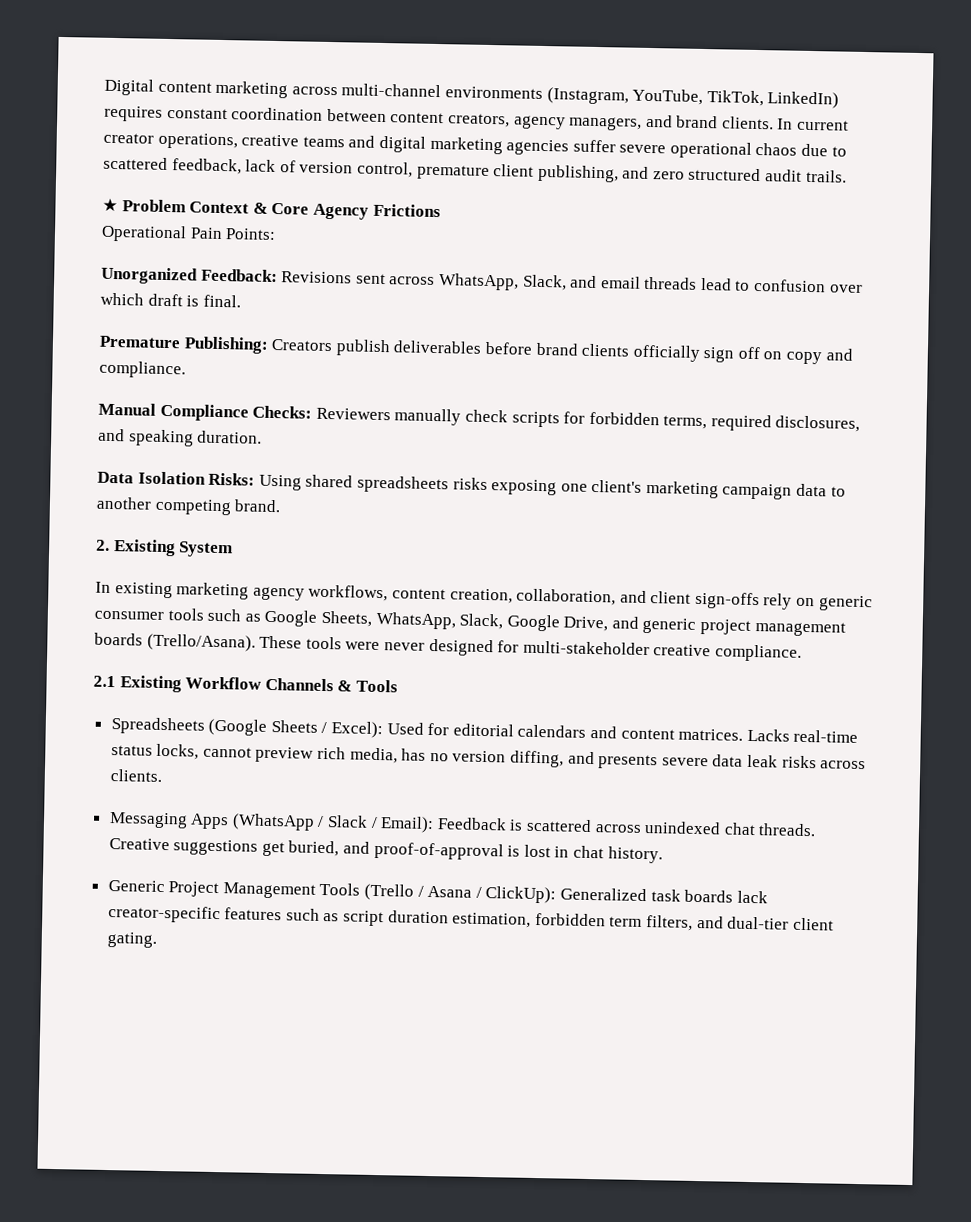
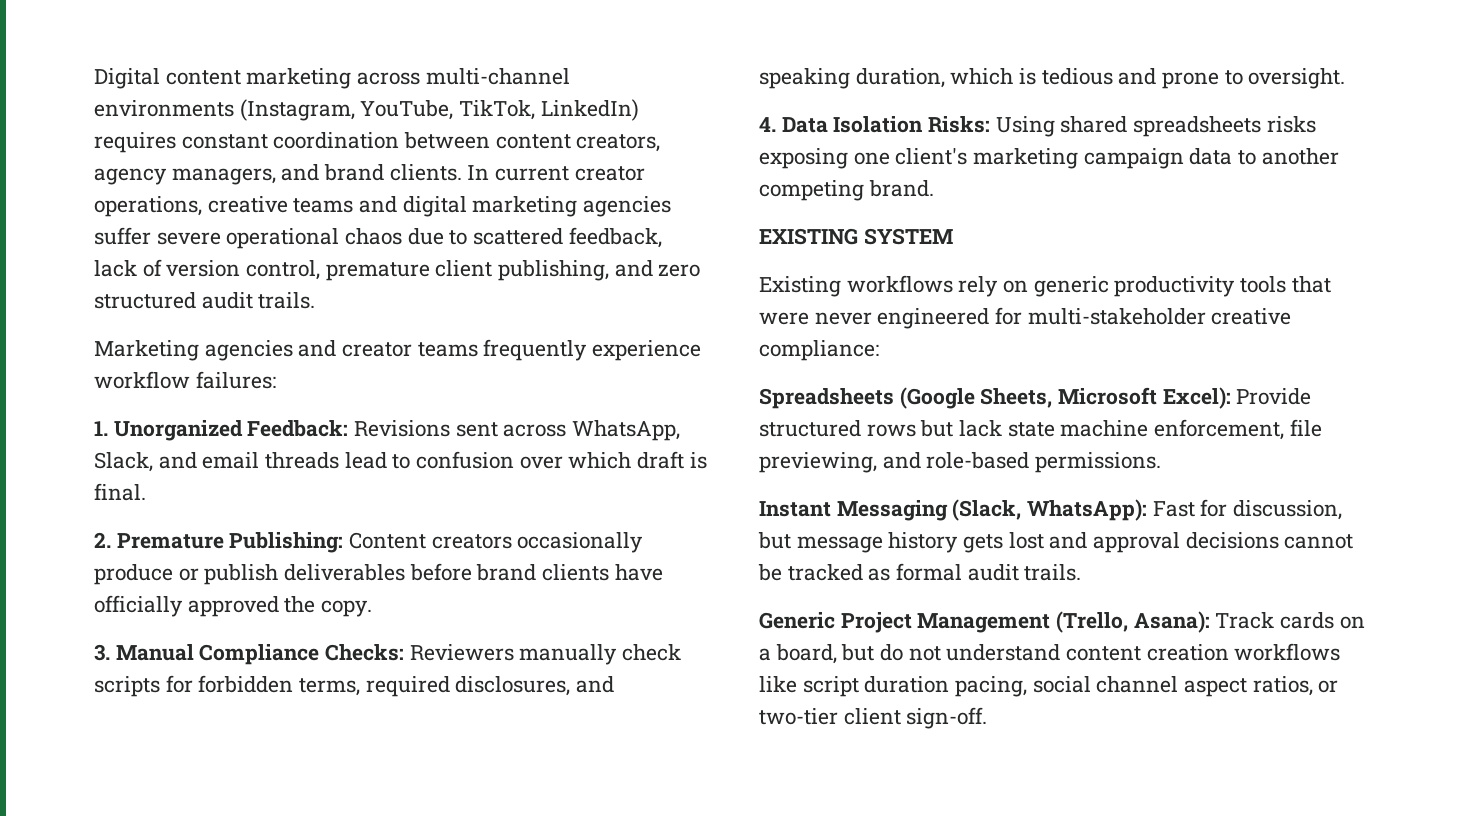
[102,197,441,220] [101,224,277,243] ★ Problem Context & Core Agency Frictions // Operational Pain Points: // -> [94,339,702,361] [94,371,276,389] [94,421,108,436] Marketing agencies and creator teams frequently experience workflow failures: // 1.
(241, 301) none -> [94,532,111,548] 2.
[271,338,334,352] Creators -> [349,532,644,553] [94,564,199,585] Content creators occasionally produce or
[632,344,853,365] [99,360,186,379] officially sign off on copy and compliance. // -> [614,564,663,581] [94,595,373,617] [94,644,110,661] have officially approved the copy. // 3.
[197,430,263,444] duration. // -> [855,68,1346,89] [759,117,776,132] duration, which is tedious and prone to oversight. // 4.
[96,539,234,558] [95,581,873,612] [94,608,846,637] [94,632,342,652] 2. Existing System // In existing marketing agency workflows, content creation, collaboration, and client sign-offs rely on generic consumer tools such as Google Sheets, WhatsApp, Slack, Google Drive, and generic project management boards (Trello/Asana). These tools -> [759,228,953,245] [759,275,1331,297] EXISTING SYSTEM // Existing workflows rely on generic productivity tools that
[428,638,494,657] designed -> [877,308,990,329] engineered
[714,644,802,662] [93,675,398,693] [110,717,859,743] [110,743,867,770] [109,769,162,782] [108,812,817,837] [108,838,663,864] [107,879,768,904] [107,904,834,931] [106,931,157,948] compliance. // 2.1 Existing Workflow Channels & Tools // Spreadsheets (Google Sheets / Excel): Used for editorial calendars and content matrices. Lacks real-time status locks, cannot preview rich media, has no version diffing, and presents severe data leak risks across clients. // Messaging Apps (WhatsApp / Slack / Email): Feedback is scattered across unindexed chat threads. Creative suggestions get buried, and proof-of-approval is lost in chat history. // Generic Project Management Tools (Trello / Asana / ClickUp): Generalized task boards lack creator-specific features such as script duration estimation, forbidden term filters, and dual-tier client gating. -> [759,340,879,361] [759,387,1312,409] [759,419,1322,440] [759,452,1162,473] [759,499,1343,521] [758,532,1354,553] [758,563,1082,581] [759,611,1365,633] [759,643,1341,664] [759,676,1339,697] [759,707,988,729] compliance: // Spreadsheets (Google Sheets, Microsoft Excel): Provide structured rows but lack state machine enforcement, file previewing, and role-based permissions. // Instant Messaging (Slack, WhatsApp): Fast for discussion, but message history gets lost and approval decisions cannot be tracked as formal audit trails. // Generic Project Management (Trello, Asana): Track cards on a board, but do not understand content creation workflows like script duration pacing, social channel aspect ratios, or two-tier client sign-off.

